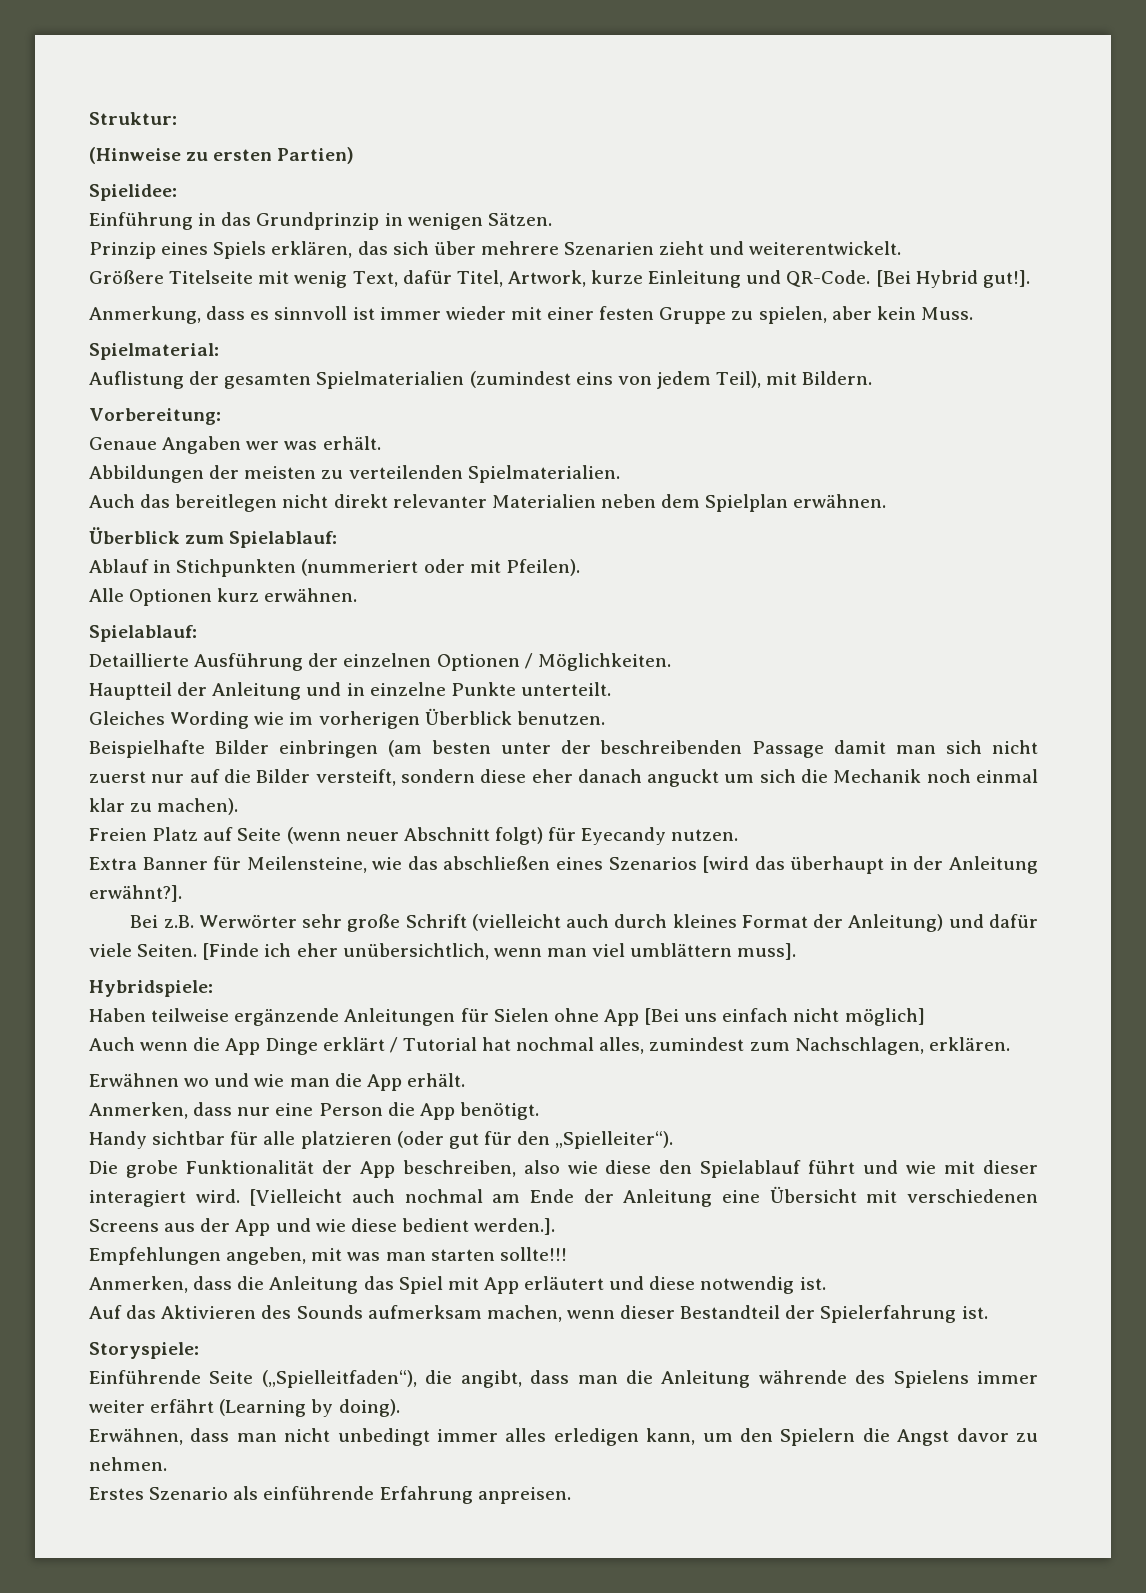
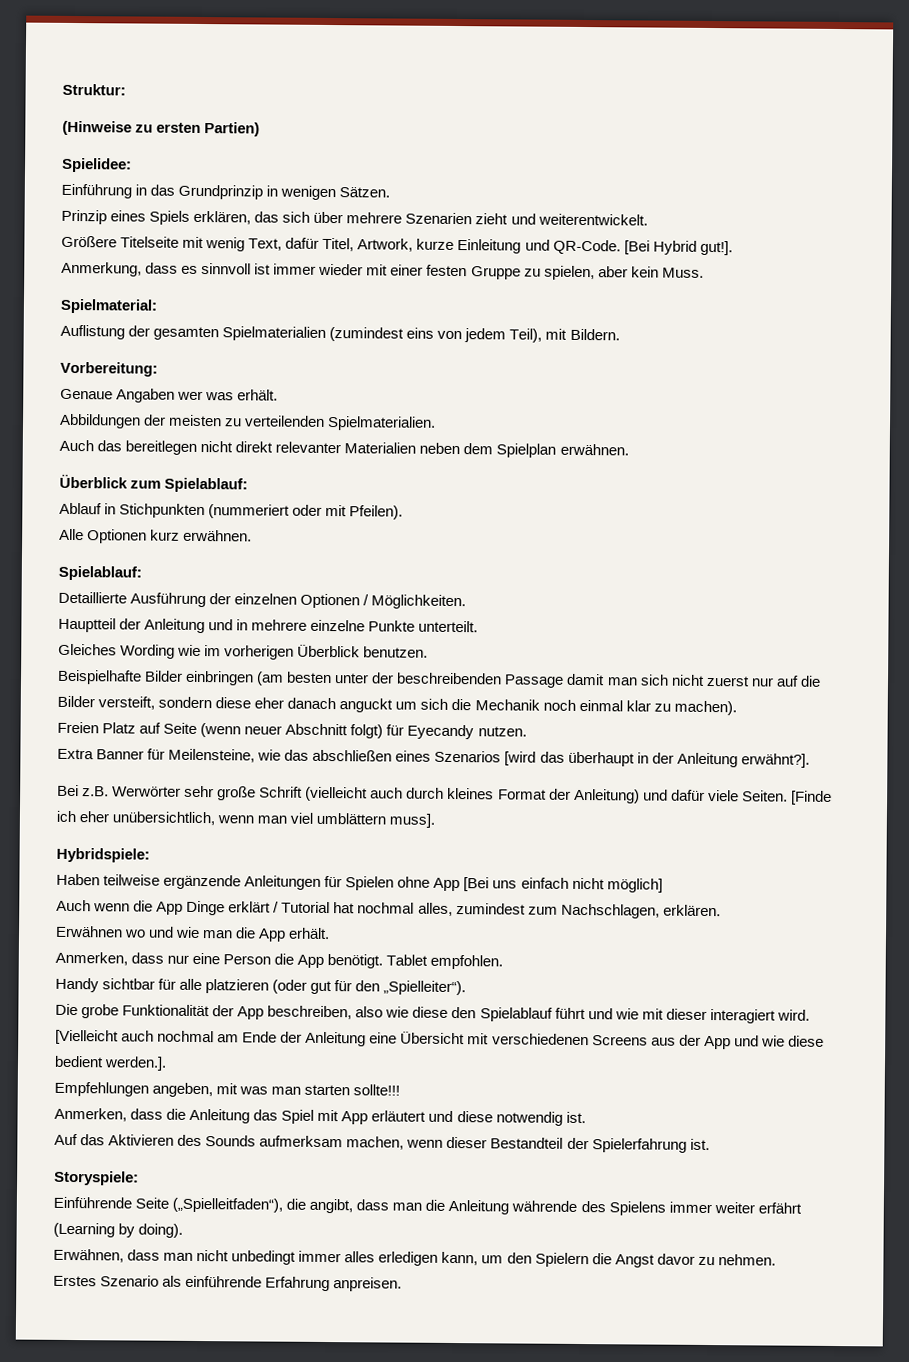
(365, 689) none -> [251,619,308,631] mehrere
[493,1008,549,1022] Sielen -> [345,876,395,891] Spielen
(539, 1111) none -> [386,954,504,970] Tablet empfohlen.

